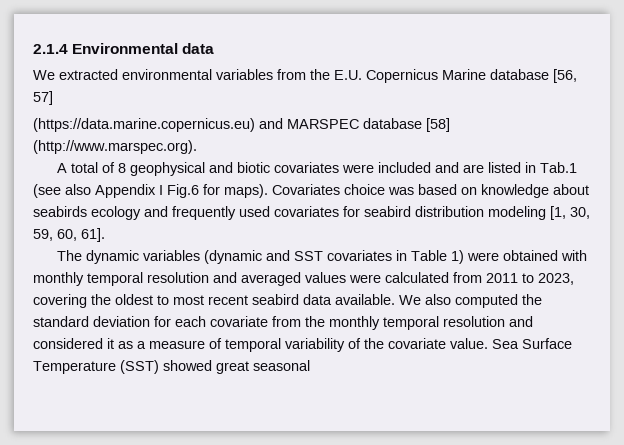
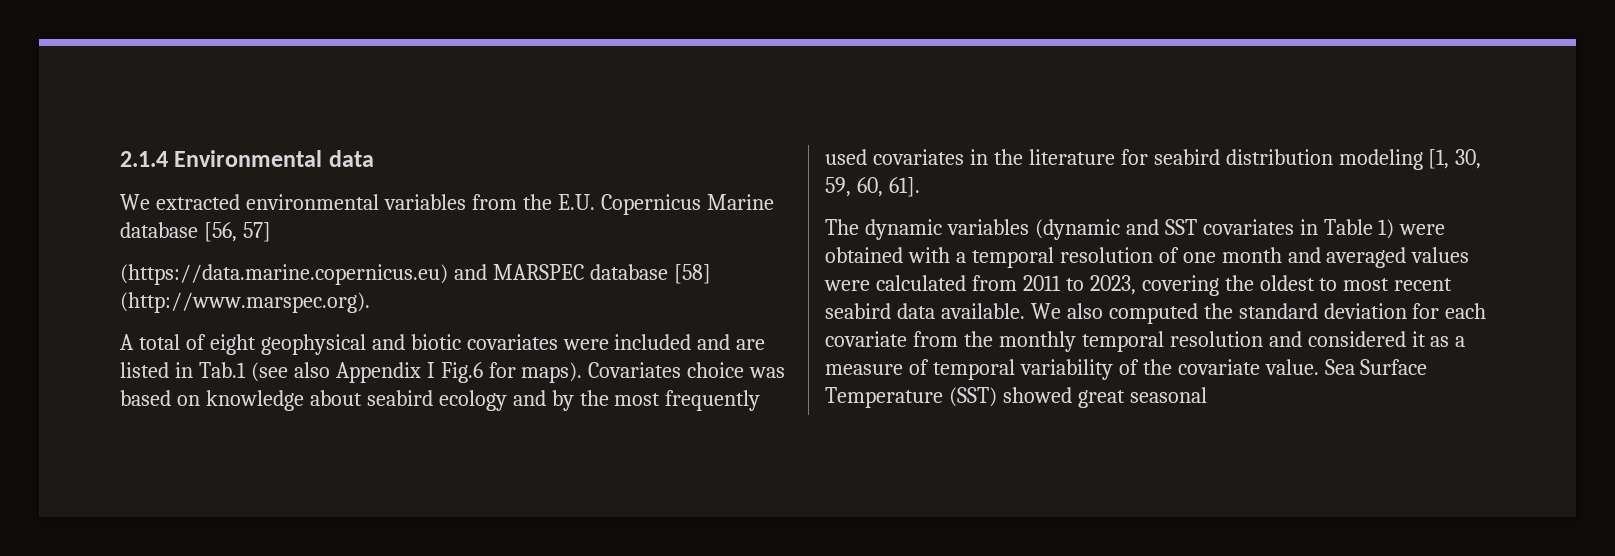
[118,163,127,173] 8 -> [209,334,256,355] eight
[33,206,87,217] seabirds -> [366,390,433,406] seabird
[172,206,339,220] frequently used covariates -> [551,390,761,411] [825,149,1115,165] by the most frequently used covariates in the literature
[33,272,209,286] monthly temporal resolution -> [955,247,1282,268] a temporal resolution of one month

